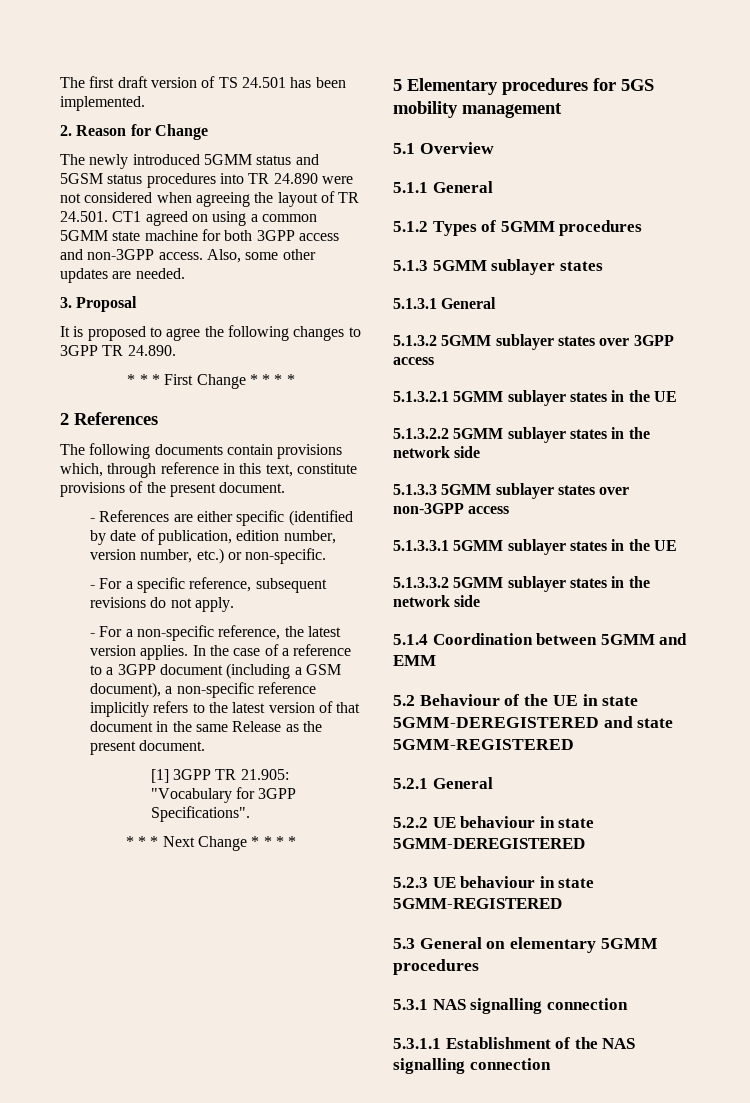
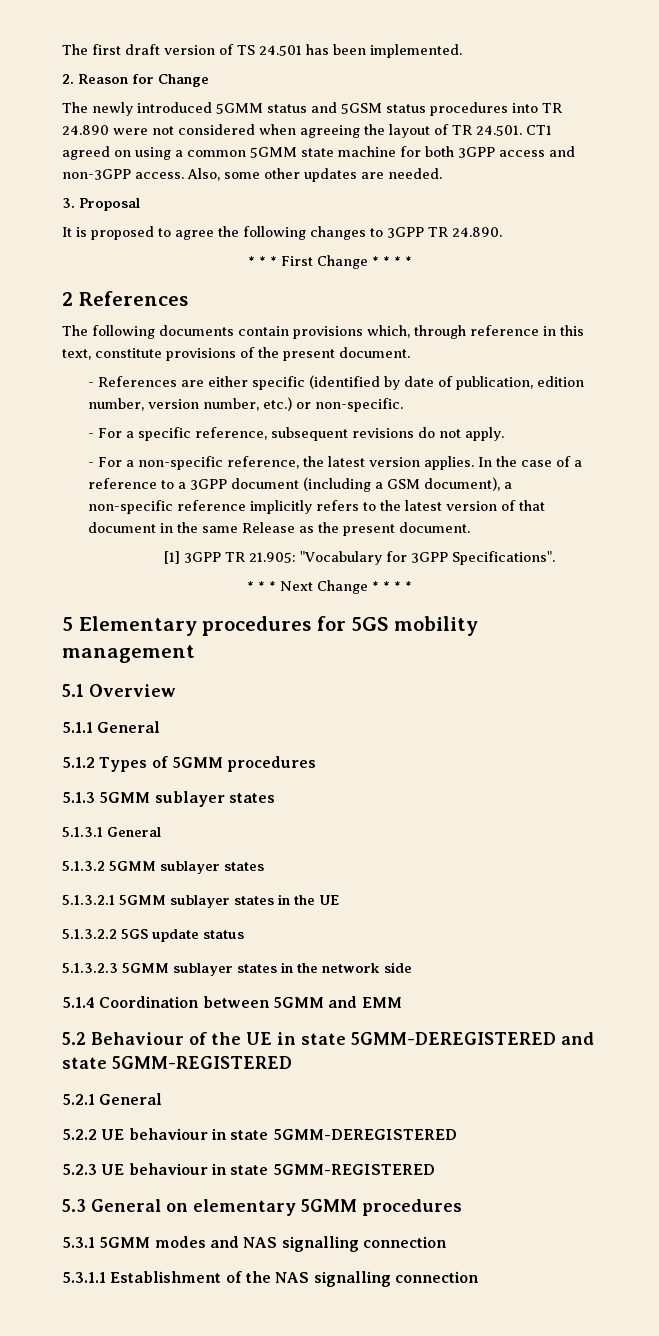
[599,335,674,346] [393,357,434,365] over 3GPP access -> (264, 866) none
[453,427,650,443] [393,446,481,458] [393,483,630,499] [393,503,510,514] [393,539,677,555] [393,577,449,588] 5GMM sublayer states in the network side // 5.1.3.3 5GMM sublayer states over non-3GPP access // 5.1.3.3.1 5GMM sublayer states in the UE // 5.1.3.3.2 -> [121,929,244,942] [62,963,118,973] 5GS update status // 5.1.3.2.3
(428, 1004) none -> [99,1236,239,1248] 5GMM modes and

